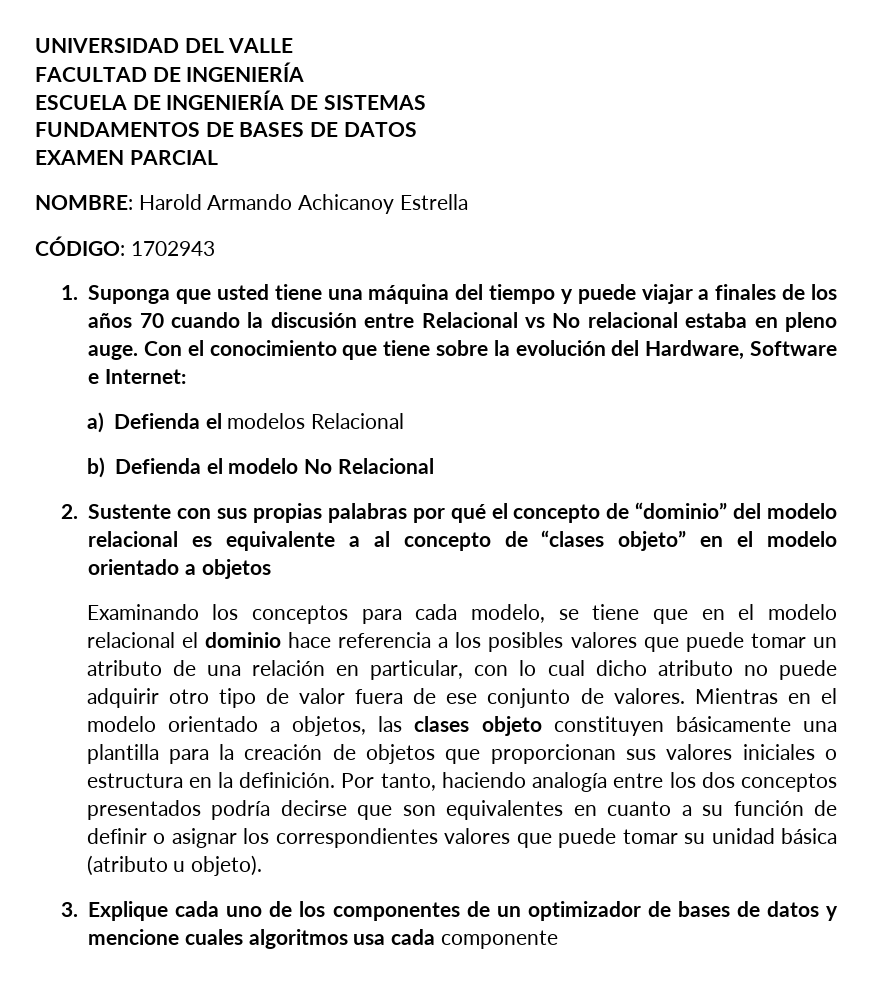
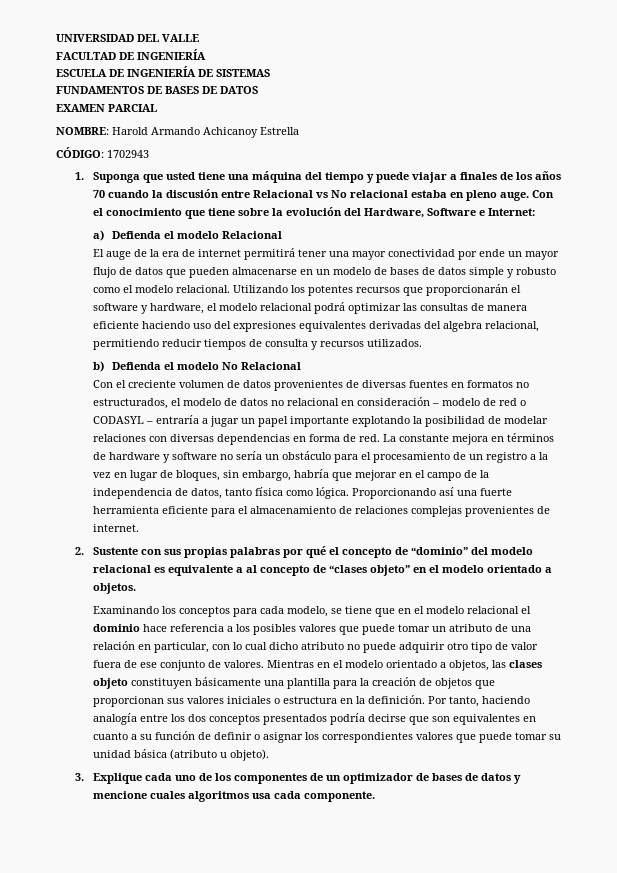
[227,413,405,429] modelos Relacional -> [176,231,282,239] [93,248,560,260] [93,267,557,278] [93,284,522,296] [93,302,528,314] [93,321,540,332] [93,339,423,350] modelo Relacional // El auge de la era de internet permitirá tener una mayor conectividad por ende un mayor flujo de datos que pueden almacenarse en un modelo de bases de datos simple y robusto como el modelo relacional. Utilizando los potentes recursos que proporcionarán el software y hardware, el modelo relacional podrá optimizar las consultas de manera eficiente haciendo uso del expresiones equivalentes derivadas del algebra relacional, permitiendo reducir tiempos de consulta y recursos utilizados.
(434, 466) none -> [93,380,530,391] [93,397,527,409] [93,415,549,427] [93,433,555,445] [93,451,549,463] [93,469,490,481] [93,487,513,499] [93,506,551,517] [93,524,140,532] // Con el creciente volumen de datos provenientes de diversas fuentes en formatos no estructurados, el modelo de datos no relacional en consideración – modelo de red o CODASYL – entraría a jugar un papel importante explotando la posibilidad de modelar relaciones con diversas dependencias en forma de red. La constante mejora en términos de hardware y software no sería un obstáculo para el procesamiento de un registro a la vez en lugar de bloques, sin embargo, habría que mejorar en el campo de la independencia de datos, tanto física como lógica. Proporcionando así una fuerte herramienta eficiente para el almacenamiento de relaciones complejas provenientes de internet.
[201,559,271,579] objetos -> [93,583,137,594] objetos.
[440,930,558,949] componente -> [304,791,376,802] componente.

